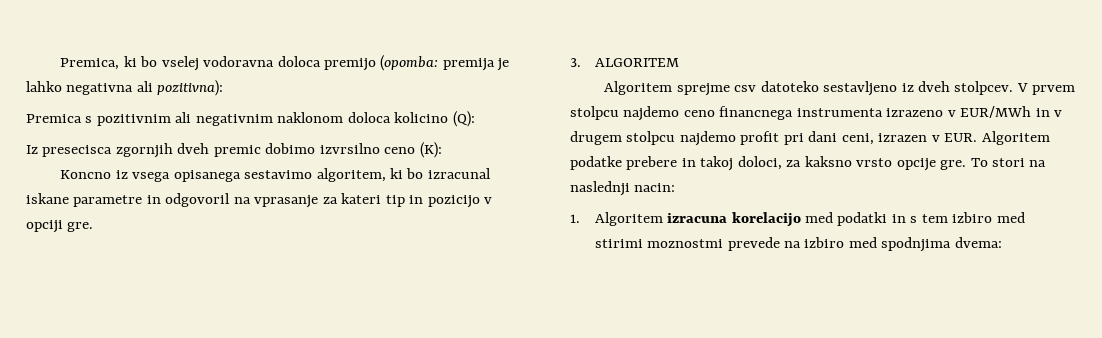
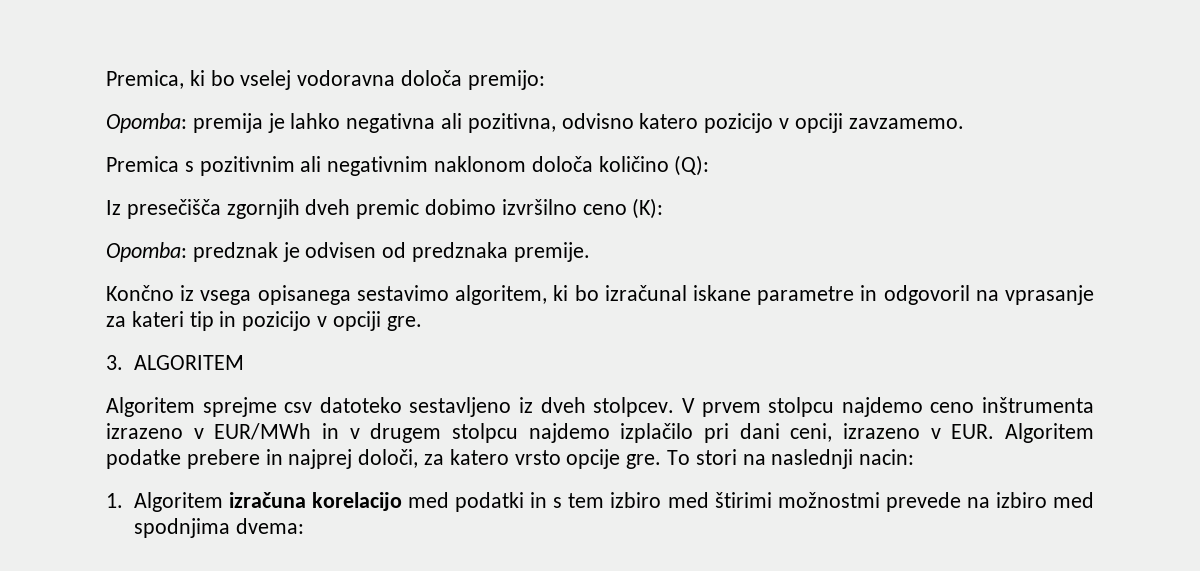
[277,55,439,71] doloca premijo (opomba: -> [401,70,545,90] [106,113,187,133] določa premijo: // Opomba:
[157,80,224,96] pozitivna): -> [467,113,964,133] pozitivna, odvisno katero pozicijo v opciji zavzamemo.
[347,112,449,123] doloca kolicino -> [531,156,669,172] določa količino
[42,145,113,157] presecisca -> [126,199,221,219] presečišča
[319,143,380,154] izvrsilno -> [501,199,577,215] izvršilno
[60,170,112,179] Koncno -> [106,242,590,262] [106,285,174,301] Opomba: predznak je odvisen od predznaka premije. // Končno
[427,168,491,179] izracunal -> [604,285,687,301] izračunal
[719,106,883,120] financnega instrumenta -> [982,397,1095,413] inštrumenta
[740,131,780,145] profit -> [620,423,694,443] izplačilo
[878,133,928,142] izrazen -> [842,423,920,439] izrazeno
[700,156,852,171] takoj doloci, za kaksno -> [288,449,509,469] najprej določi, za katero
[667,213,728,223] izracuna -> [228,492,306,508] izračuna
[594,239,724,248] stirimi moznostmi -> [714,492,880,508] štirimi možnostmi

